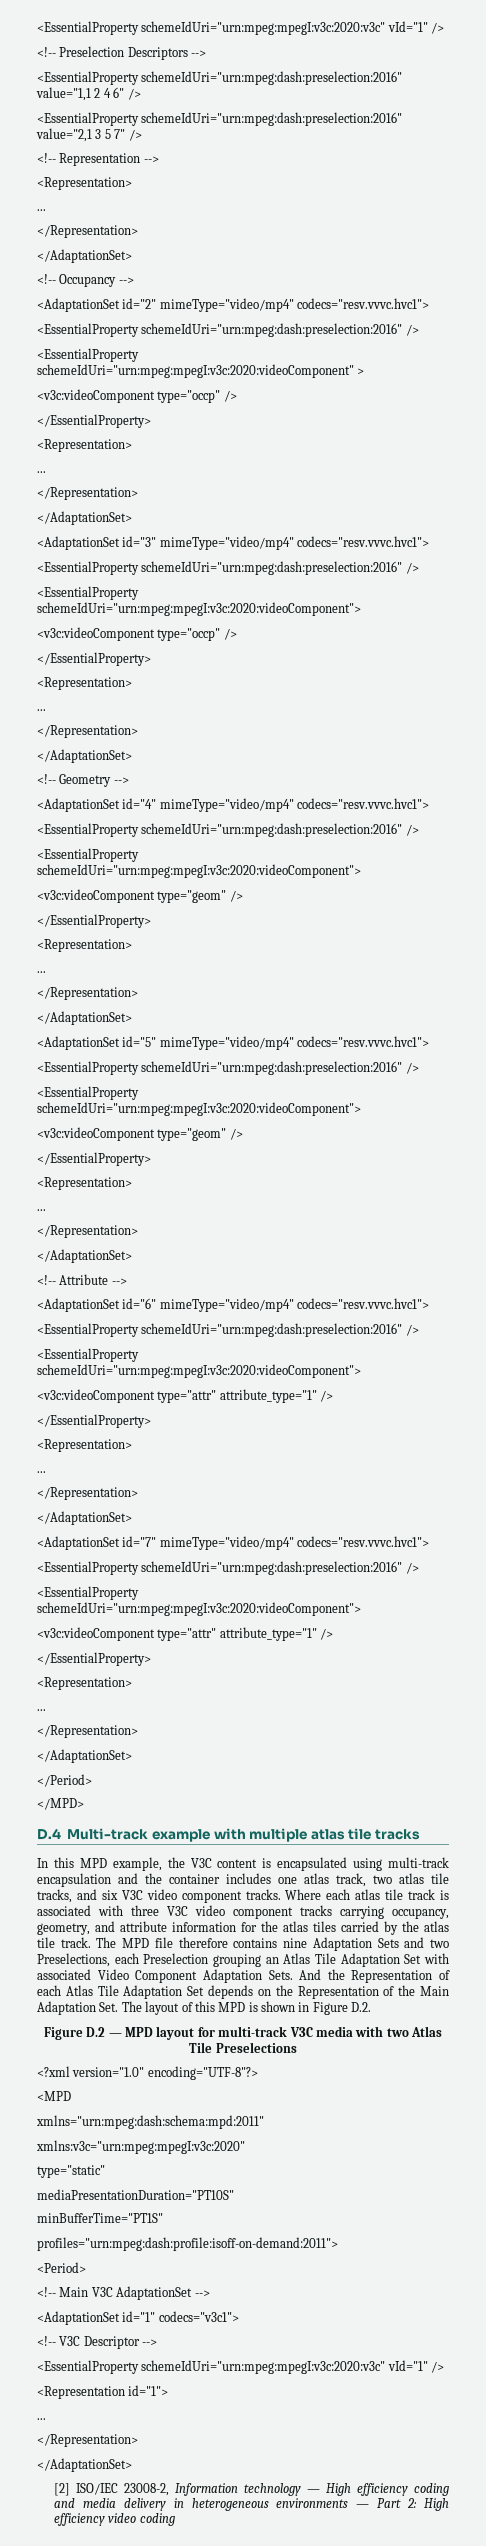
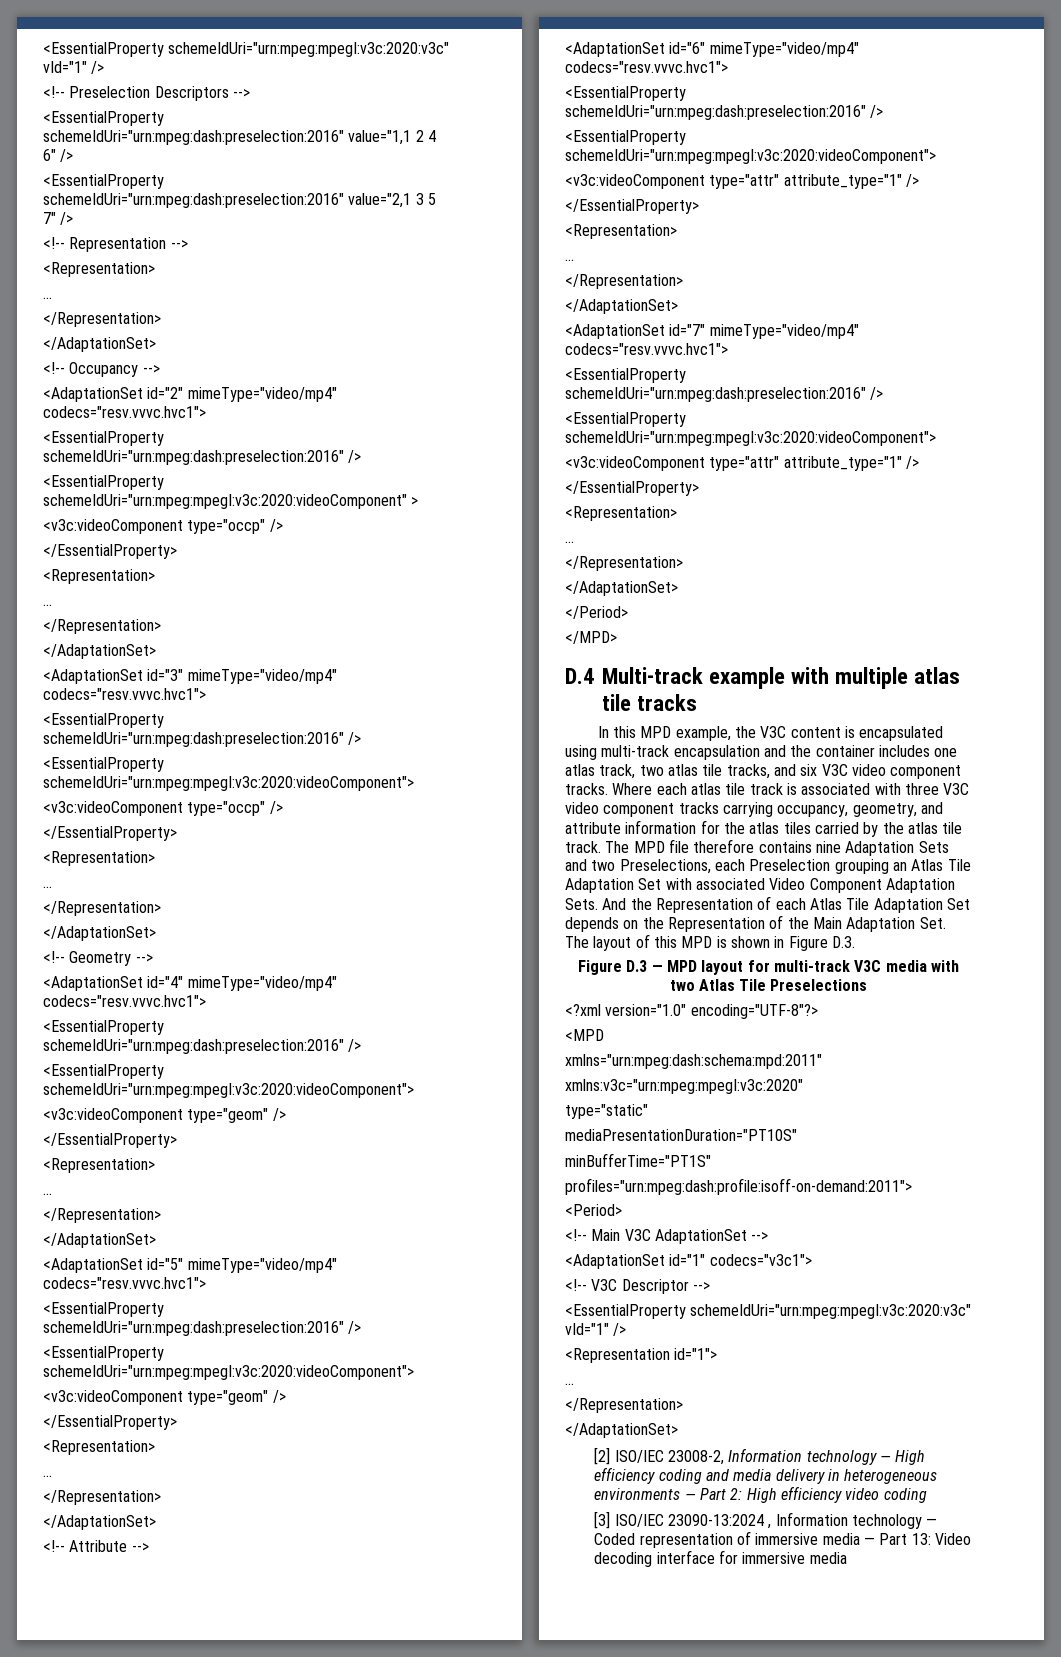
[351,2002,372,2012] [43,2027,106,2040] D.2. // Figure D.2 -> [831,936,855,948] [578,960,648,975] D.3. // Figure D.3
(175, 2519) none -> [594,1511,938,1529] [594,1531,971,1548] [594,1550,847,1567] // [3] ISO/IEC 23090-13:2024 , Information technology — Coded representation of immersive media — Part 13: Video decoding interface for immersive media

